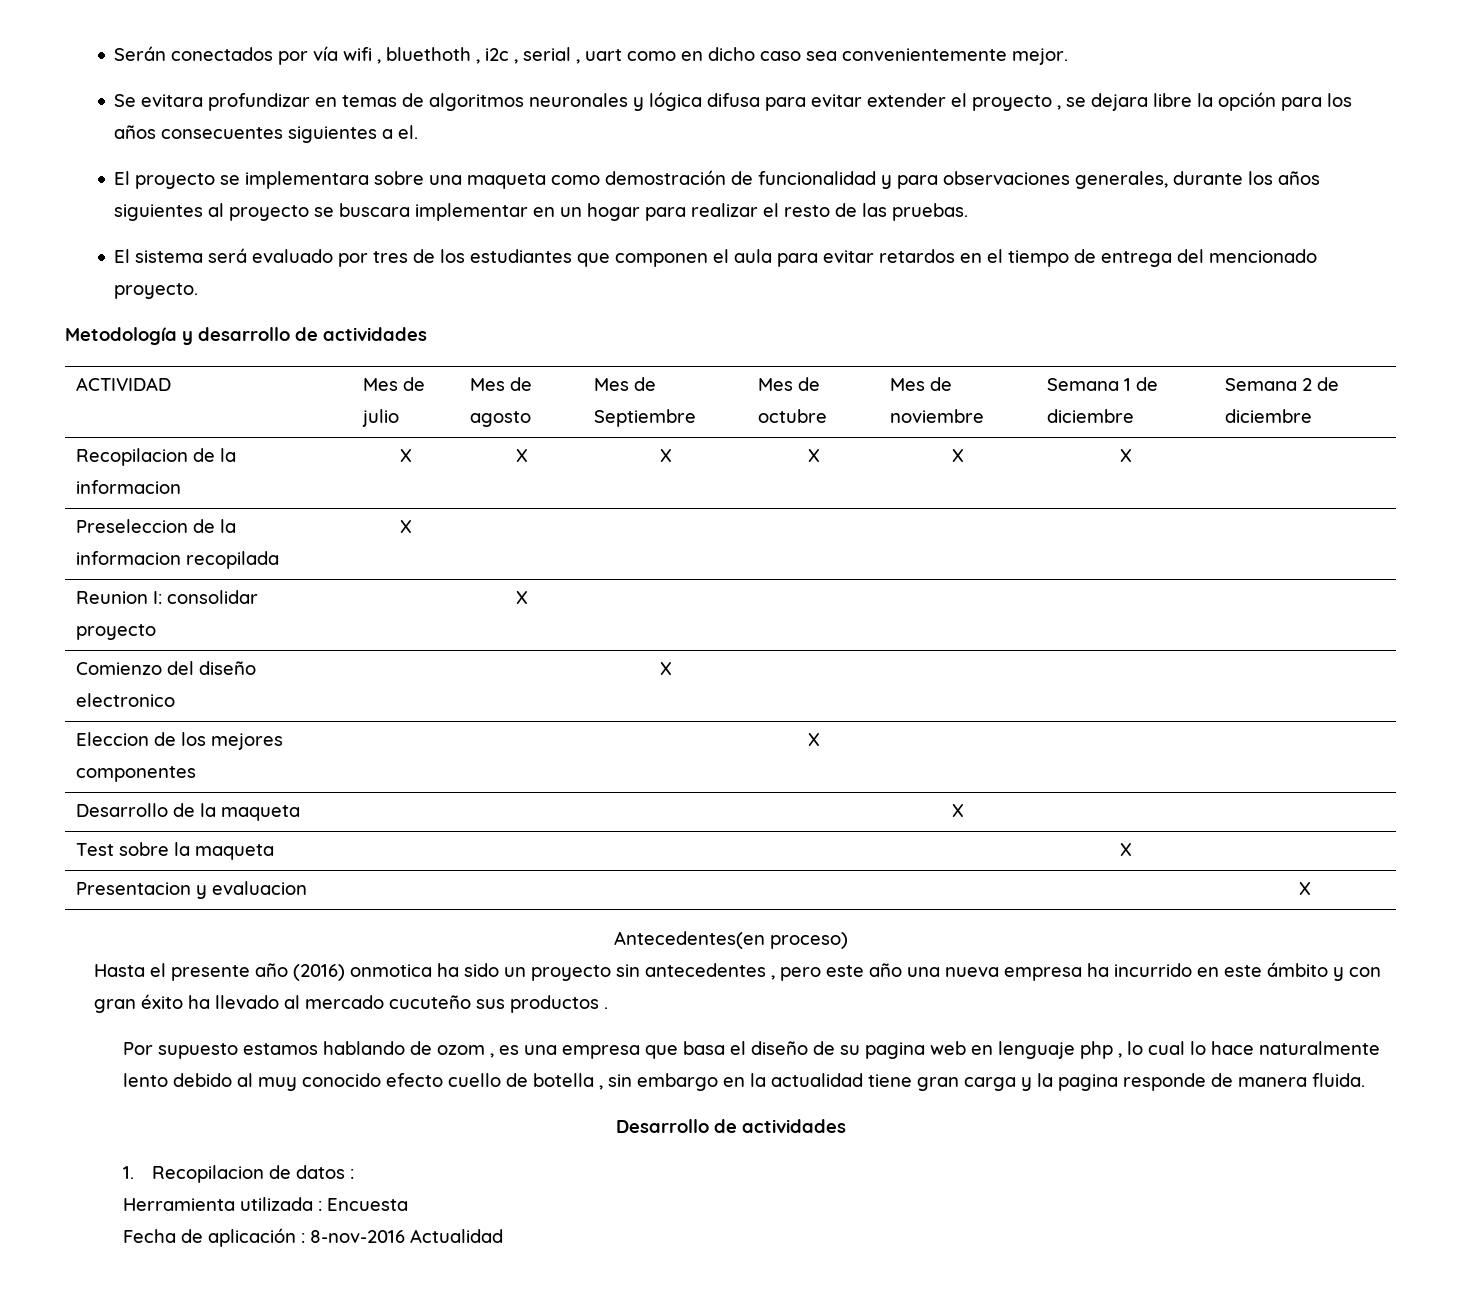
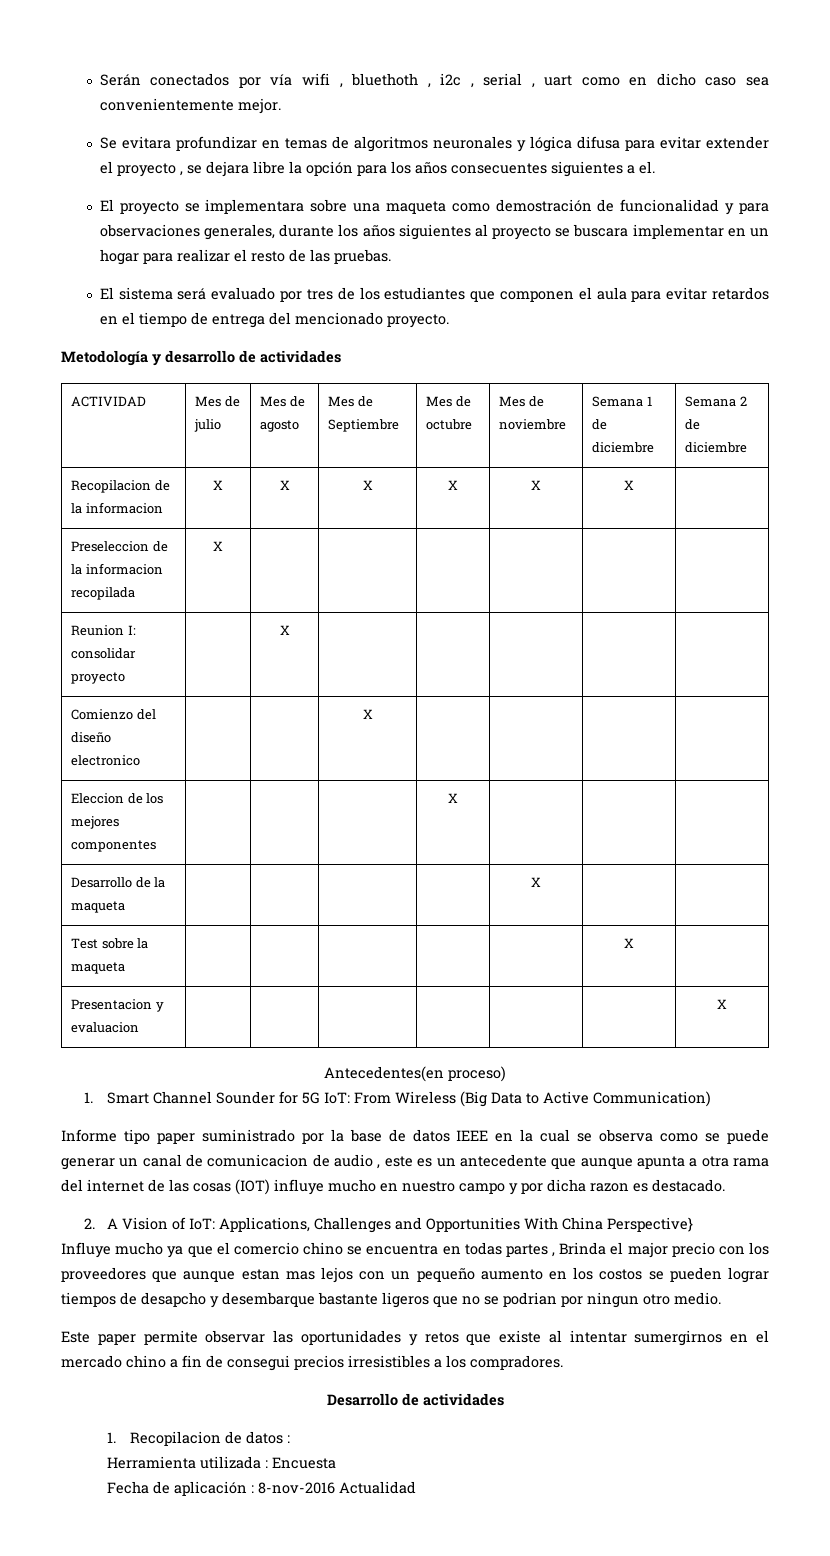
[93,962,1381,981] [93,994,608,1013] [122,1041,1380,1059] [122,1073,1365,1091] Hasta el presente año (2016) onmotica ha sido un proyecto sin antecedentes , pero este año una nueva empresa ha incurrido en este ámbito y con gran éxito ha llevado al mercado cucuteño sus productos . // Por supuesto estamos hablando de ozom , es una empresa que basa el diseño de su pagina web en lenguaje php , lo cual lo hace naturalmente lento debido al muy conocido efecto cuello de botella , sin embargo en la actualidad tiene gran carga y la pagina responde de manera fluida. -> [83,1091,711,1107] [61,1129,770,1144] [61,1154,770,1170] [61,1179,725,1195] [83,1217,693,1233] [61,1242,769,1258] [61,1267,770,1283] [61,1292,721,1308] [61,1330,770,1346] [61,1355,563,1371] 1. Smart Channel Sounder for 5G IoT: From Wireless (Big Data to Active Communication) // Informe tipo paper suministrado por la base de datos IEEE en la cual se observa como se puede generar un canal de comunicacion de audio , este es un antecedente que aunque apunta a otra rama del internet de las cosas (IOT) influye mucho en nuestro campo y por dicha razon es destacado. // 2. A Vision of IoT: Applications, Challenges and Opportunities With China Perspective} // Influye mucho ya que el comercio chino se encuentra en todas partes , Brinda el major precio con los proveedores que aunque estan mas lejos con un pequeño aumento en los costos se pueden lograr tiempos de desapcho y desembarque bastante ligeros que no se podrian por ningun otro medio. // Este paper permite observar las oportunidades y retos que existe al intentar sumergirnos en el mercado chino a fin de consegui precios irresistibles a los compradores.

